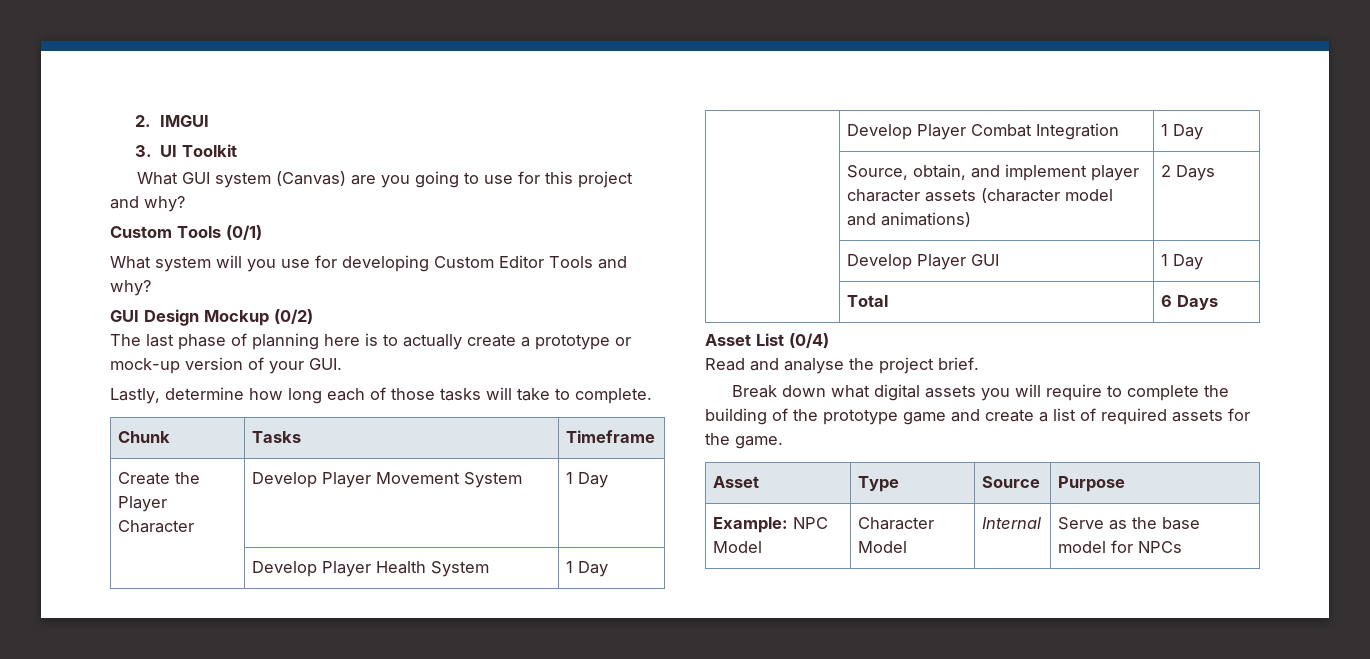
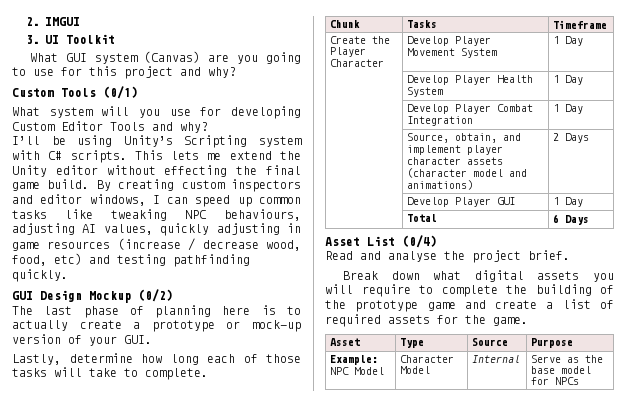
(151, 288) none -> [12,135,302,148] [12,150,301,163] [12,165,301,177] [12,179,301,192] [12,194,301,207] [12,209,301,221] [12,223,301,236] [12,238,301,251] [12,253,250,267] [12,269,68,282] // I’ll be using Unity’s Scripting system with C# scripts. This lets me extend the Unity editor without effecting the final game build. By creating custom inspectors and editor windows, I can speed up common tasks like tweaking NPC behaviours, adjusting AI values, quickly adjusting in game resources (increase / decrease wood, food, etc) and testing pathfinding quickly.

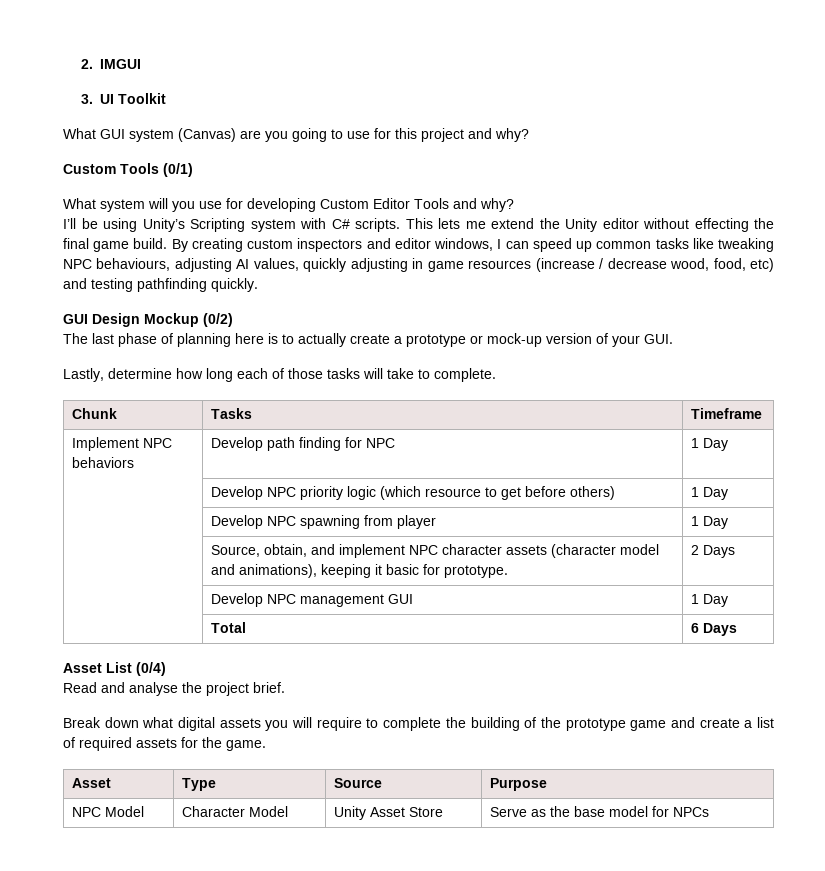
[329,36,390,44] [329,47,366,57] [329,59,384,67] [406,36,491,46] [406,48,497,58] [552,36,583,46] [406,75,533,85] [406,87,443,97] [552,75,583,85] [406,104,533,114] [406,116,473,126] Create the Player Character | Develop Player Movement System | 1 Day // | Develop Player Health System | 1 Day // | Develop Player Combat Integration -> [72,437,173,451] [72,457,135,468] [211,437,396,451] [691,438,729,451] [211,486,616,500] [691,487,729,500] [211,515,437,529] Implement NPC behaviors | Develop path finding for NPC | 1 Day // | Develop NPC priority logic (which resource to get before others) | 1 Day // | Develop NPC spawning from player
[466,145,503,155] player -> [409,545,439,555] NPC
[406,180,473,190] animations) -> [239,564,509,578] animations), keeping it basic for prototype.
[454,197,491,207] Player -> [267,594,385,607] NPC management
[329,355,378,365] Example: -> (548, 784) none
[471,355,520,363] Internal -> [334,806,444,820] Unity Asset Store

